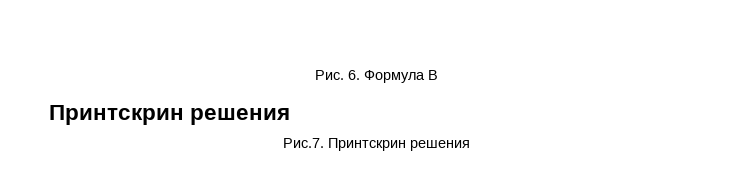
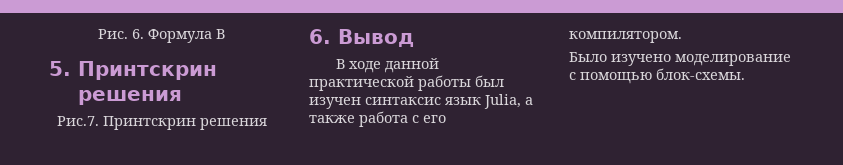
(438, 75) none -> [49,61,71,76] 5.
(470, 145) none -> [309,29,415,47] [335,58,439,73] [309,75,504,91] [309,94,533,109] [309,111,446,127] [569,31,682,43] [569,52,791,66] [569,68,745,84] // 6. Вывод // В ходе данной практической работы был изучен синтаксис язык Julia, а также работа с его компилятором. // Было изучено моделирование с помощью блок-схемы.

